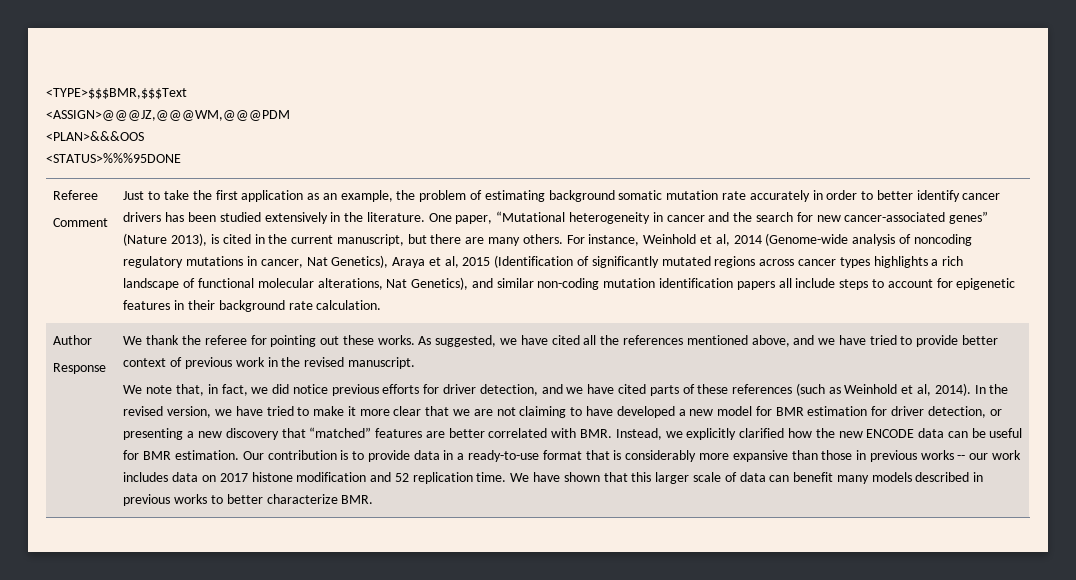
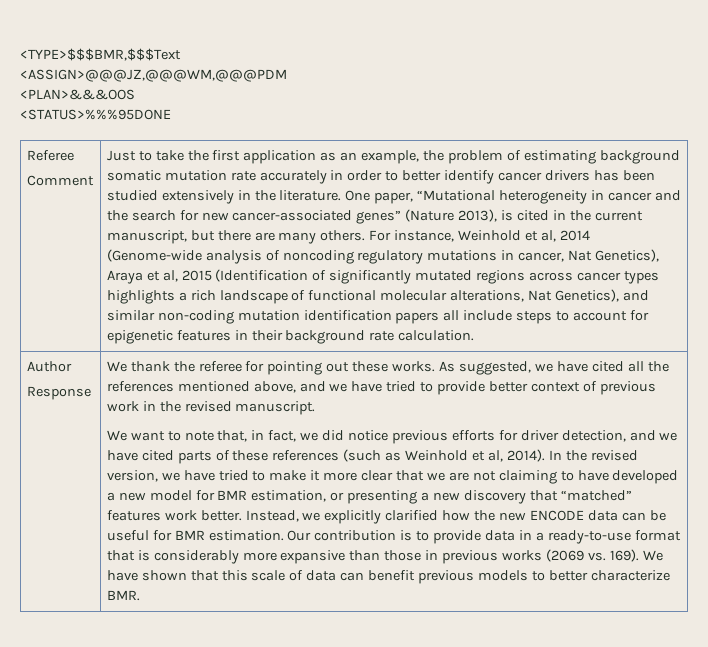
(143, 389) none -> [130,431,181,441] want to
[807,406,986,418] estimation for driver detection, -> [251,490,327,502] estimation,
[425,428,613,438] are better correlated with BMR. -> [164,510,242,521] work better.
[957,450,1021,460] [123,472,507,484] -- our work includes data on 2017 histone modification and 52 replication time. -> [545,549,639,562] (2069 vs. 169).
[655,472,690,484] larger -> (248, 575) none
[836,472,984,484] [123,494,208,506] many models described in previous works -> [418,570,528,584] previous models

